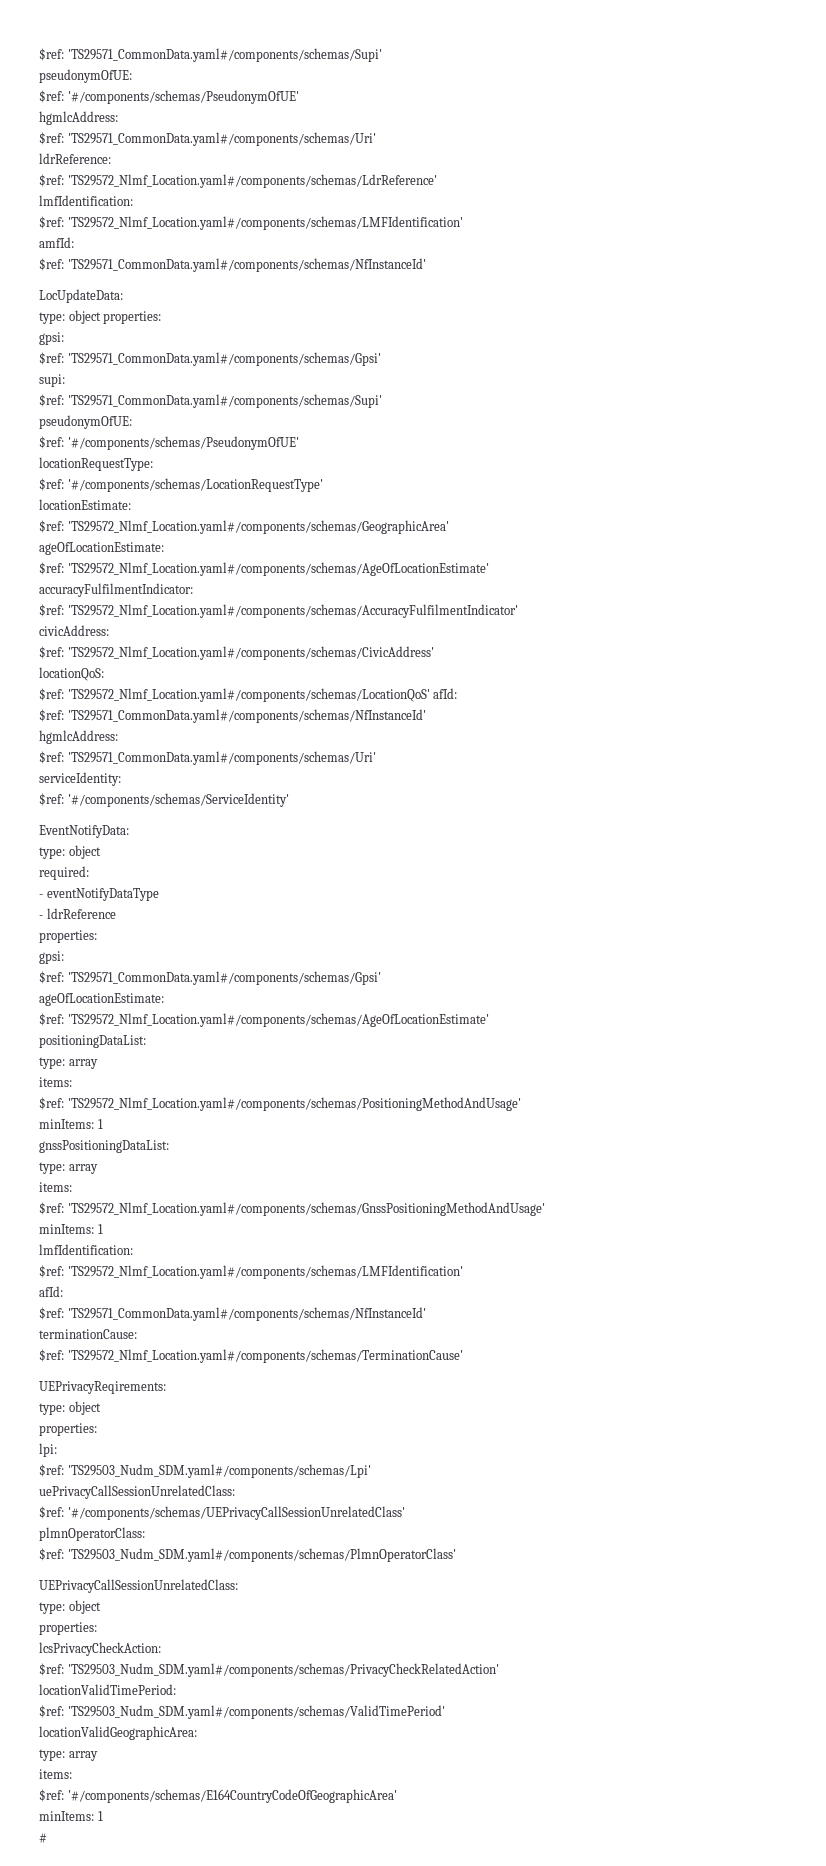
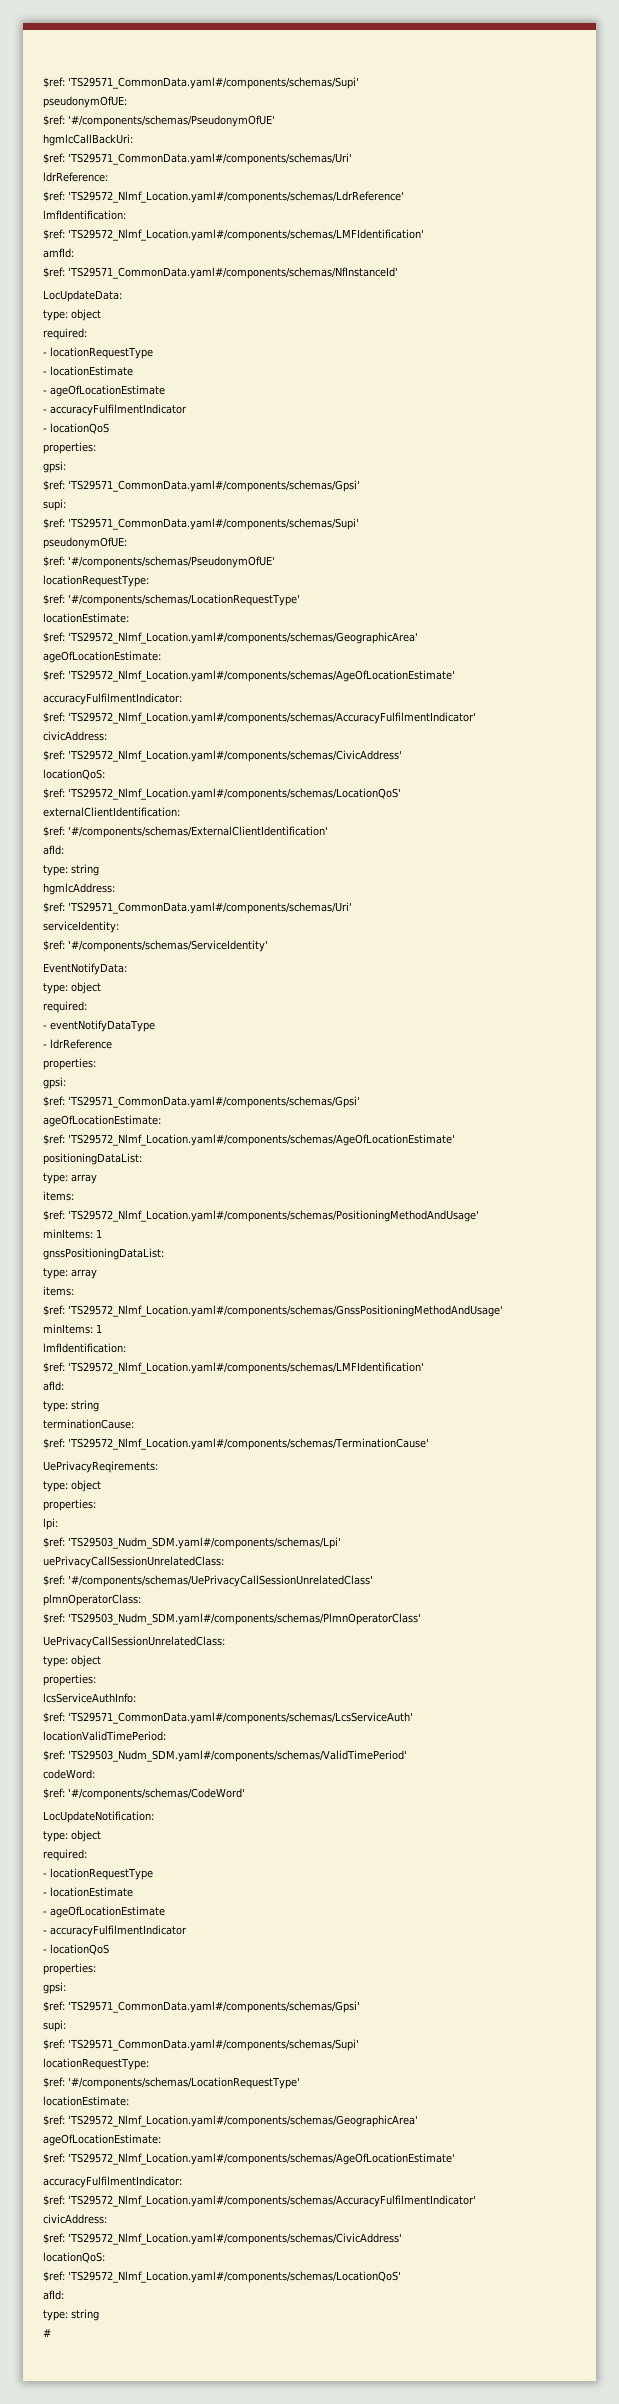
[39,48,382,62] [39,69,132,83] [39,90,299,104] [39,111,118,125] $ref: 'TS29571_CommonData.yaml#/components/schemas/Supi' // pseudonymOfUE: // $ref: '#/components/schemas/PseudonymOfUE' // hgmlcAddress: -> [43,77,359,89] [43,96,127,108] [43,115,275,127] [43,134,133,146] $ref: 'TS29571_CommonData.yaml#/components/schemas/Supi' // pseudonymOfUE: // $ref: '#/components/schemas/PseudonymOfUE' // hgmlcCallBackUri:
(101, 317) none -> [43,328,87,340] [43,347,153,359] [43,366,133,376] [43,385,165,397] [43,404,187,416] [43,423,109,434] // required: // - locationRequestType // - locationEstimate // - ageOfLocationEstimate // - accuracyFulfilmentIndicator // - locationQoS //
[433,688,458,699] [39,709,426,723] afId: // $ref: 'TS29571_CommonData.yaml#/components/schemas/NfInstanceId' -> [43,807,180,817] [43,826,328,838] [43,845,64,855] [43,864,99,876] // externalClientIdentification: // $ref: '#/components/schemas/ExternalClientIdentification' // afId: // type: string
[39,1307,426,1321] $ref: 'TS29571_CommonData.yaml#/components/schemas/NfInstanceId' -> [43,1400,99,1412] type: string
[39,1381,166,1394] UEPrivacyReqirements: -> [43,1461,158,1473] UePrivacyReqirements:
[67,1506,405,1520] '#/components/schemas/UEPrivacyCallSessionUnrelatedClass' -> [68,1575,373,1587] '#/components/schemas/UePrivacyCallSessionUnrelatedClass'
[39,1579,238,1593] [39,1600,101,1614] [39,1622,97,1635] [39,1642,161,1656] [39,1663,499,1677] UEPrivacyCallSessionUnrelatedClass: // type: object // properties: // lcsPrivacyCheckAction: // $ref: 'TS29503_Nudm_SDM.yaml#/components/schemas/PrivacyCheckRelatedAction' -> [43,1636,225,1648] [43,1655,101,1667] [43,1674,96,1686] [43,1693,136,1703] [43,1712,413,1724] UePrivacyCallSessionUnrelatedClass: // type: object // properties: // lcsServiceAuthInfo: // $ref: 'TS29571_CommonData.yaml#/components/schemas/LcsServiceAuth'
[39,1726,197,1740] [39,1749,98,1761] [39,1769,72,1779] [39,1789,397,1803] [39,1811,103,1821] locationValidGeographicArea: // type: array // items: // $ref: '#/components/schemas/E164CountryCodeOfGeographicArea' // minItems: 1 -> [43,1769,95,1779] [43,1788,245,1800] [43,1811,154,1823] [43,1830,101,1842] [43,1849,87,1861] [43,1868,153,1880] [43,1887,133,1897] [43,1906,165,1918] [43,1925,187,1937] [43,1944,109,1955] [43,1963,96,1975] [43,1982,66,1994] [43,2001,360,2013] [43,2020,66,2032] [43,2039,359,2051] [43,2058,149,2070] [43,2077,300,2089] [43,2096,129,2106] [43,2115,418,2127] [43,2134,161,2146] [43,2153,455,2165] [43,2176,182,2188] [43,2195,476,2207] [43,2214,107,2224] [43,2233,402,2245] [43,2252,105,2263] [43,2271,401,2283] [43,2290,64,2300] [43,2309,99,2321] codeWord: // $ref: '#/components/schemas/CodeWord' // LocUpdateNotification: // type: object // required: // - locationRequestType // - locationEstimate // - ageOfLocationEstimate // - accuracyFulfilmentIndicator // - locationQoS // properties: // gpsi: // $ref: 'TS29571_CommonData.yaml#/components/schemas/Gpsi' // supi: // $ref: 'TS29571_CommonData.yaml#/components/schemas/Supi' // locationRequestType: // $ref: '#/components/schemas/LocationRequestType' // locationEstimate: // $ref: 'TS29572_Nlmf_Location.yaml#/components/schemas/GeographicArea' // ageOfLocationEstimate: // $ref: 'TS29572_Nlmf_Location.yaml#/components/schemas/AgeOfLocationEstimate' // accuracyFulfilmentIndicator: // $ref: 'TS29572_Nlmf_Location.yaml#/components/schemas/AccuracyFulfilmentIndicator' // civicAddress: // $ref: 'TS29572_Nlmf_Location.yaml#/components/schemas/CivicAddress' // locationQoS: // $ref: 'TS29572_Nlmf_Location.yaml#/components/schemas/LocationQoS' // afId: // type: string

